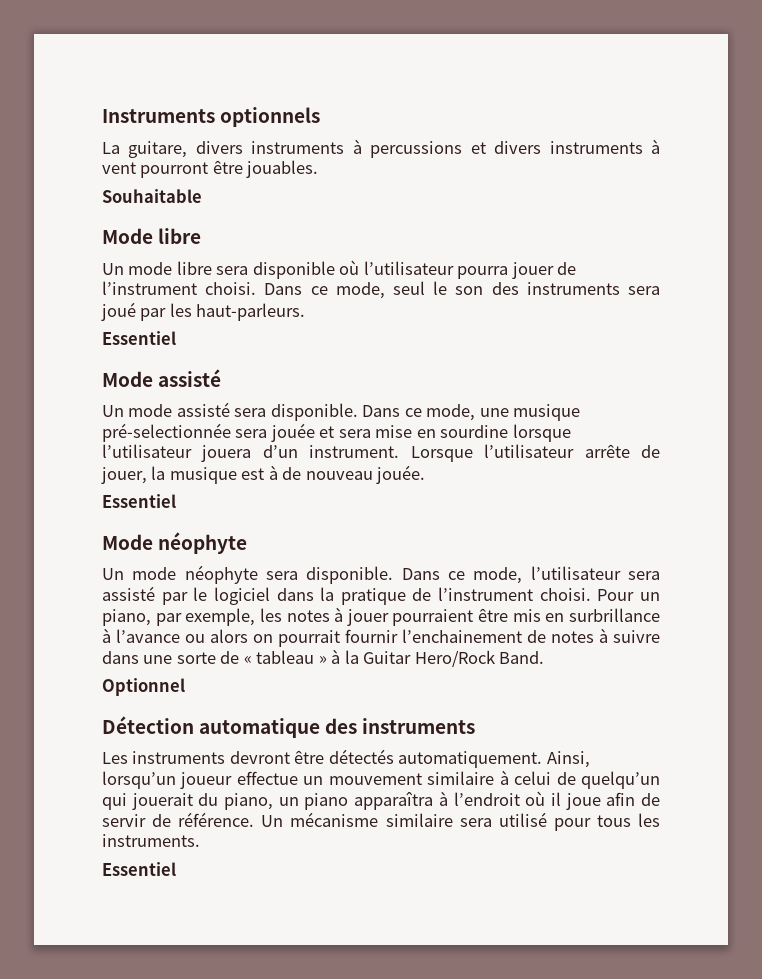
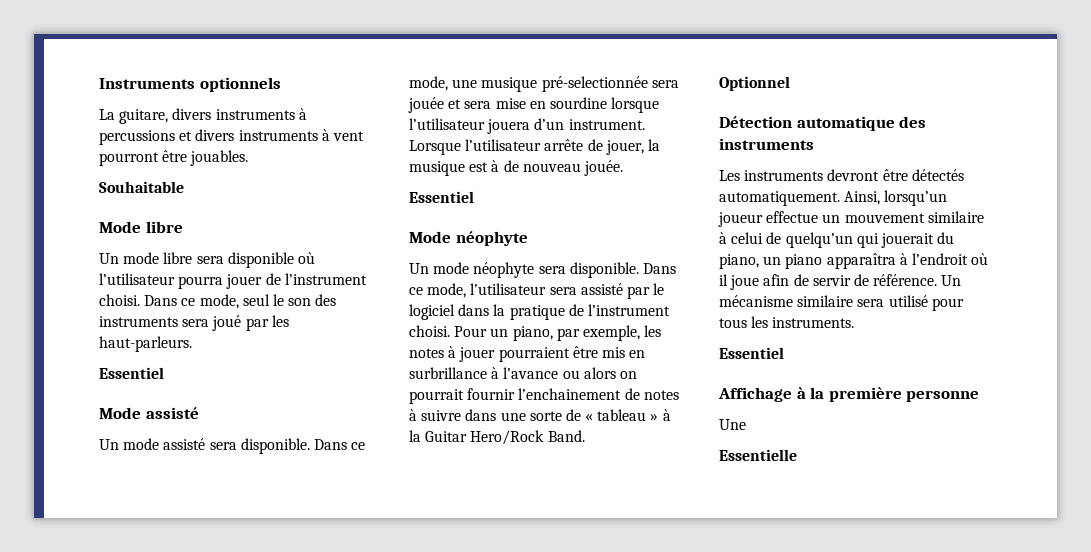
(176, 869) none -> [718,387,980,402] [719,419,746,430] [719,449,797,461] // Affichage à la première personne // Une // Essentielle

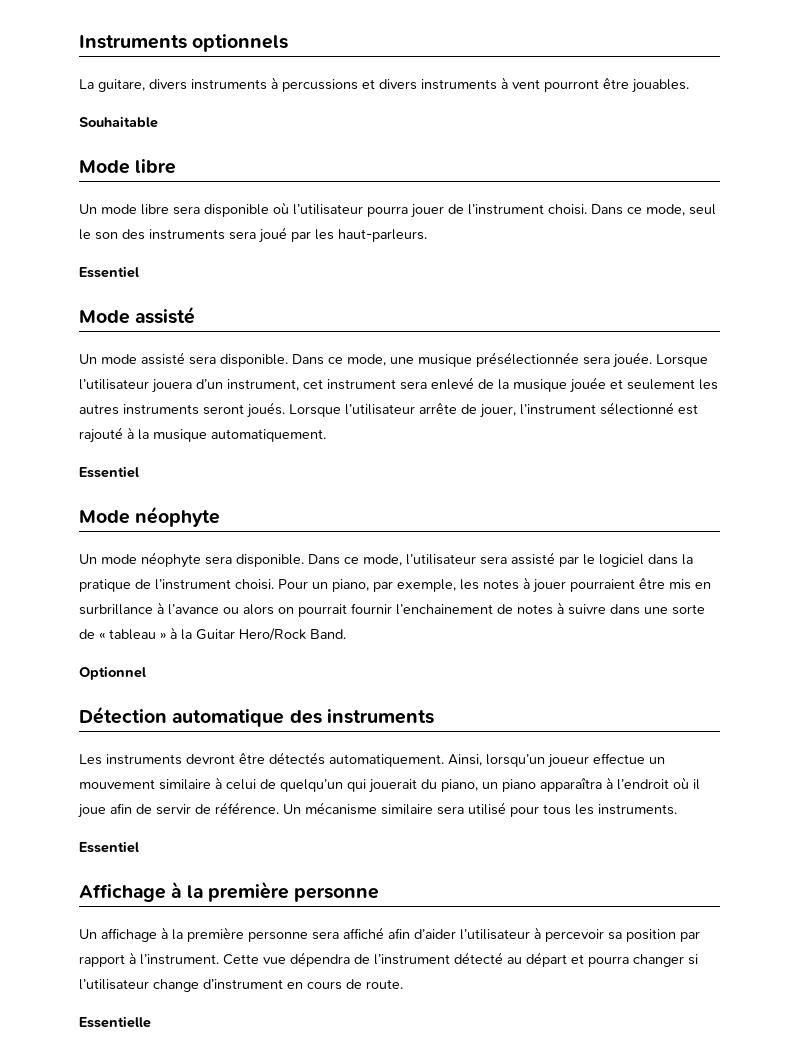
[541,76,679,92] [408,97,660,113] [409,118,645,134] pré-selectionnée sera jouée et sera mise en sourdine lorsque l’utilisateur jouera d’un instrument. -> [476,352,708,368] [79,377,718,393] [79,402,285,418] présélectionnée sera jouée. Lorsque l’utilisateur jouera d’un instrument, cet instrument sera enlevé de la musique jouée et seulement les autres instruments seront joués.
[647,139,660,151] [409,160,623,176] la musique est à de nouveau jouée. -> [520,402,698,415] [79,427,326,443] l’instrument sélectionné est rajouté à la musique automatiquement.
[719,419,746,430] Une -> [79,927,700,942] [79,952,698,967] [79,979,403,992] Un affichage à la première personne sera affiché afin d’aider l’utilisateur à percevoir sa position par rapport à l’instrument. Cette vue dépendra de l’instrument détecté au départ et pourra changer si l’utilisateur change d’instrument en cours de route.

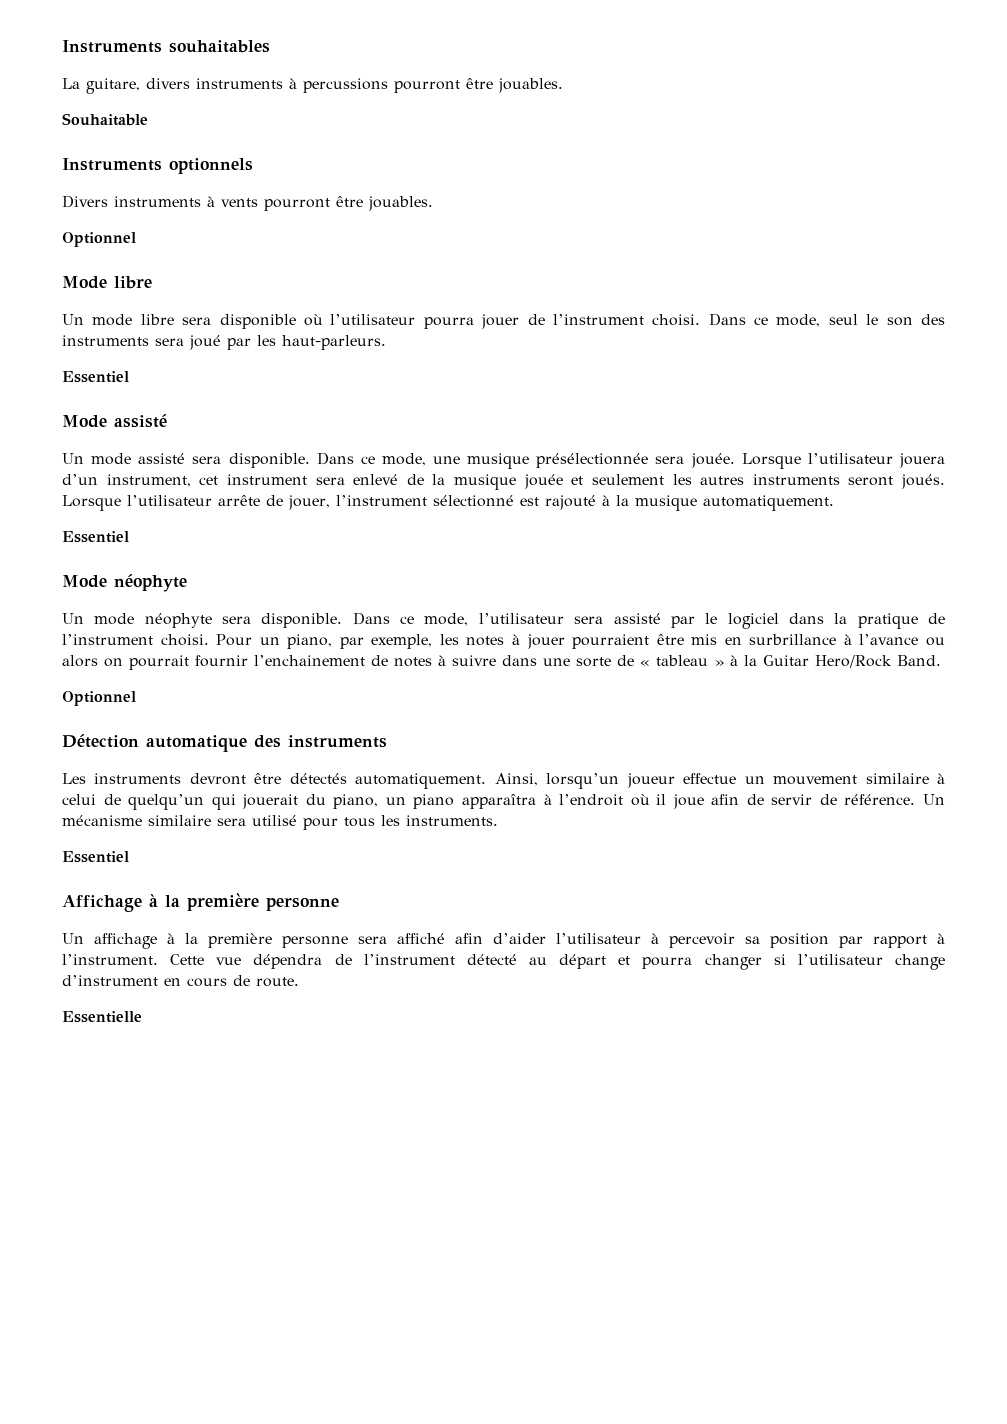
[79,34,289,52] Instruments optionnels -> [62,40,270,53] Instruments souhaitables
[362,77,540,90] et divers instruments à vent -> (388, 85) none
(158, 122) none -> [62,158,253,174] [62,195,433,211] [62,232,136,247] // Instruments optionnels // Divers instruments à vents pourront être jouables. // Optionnel

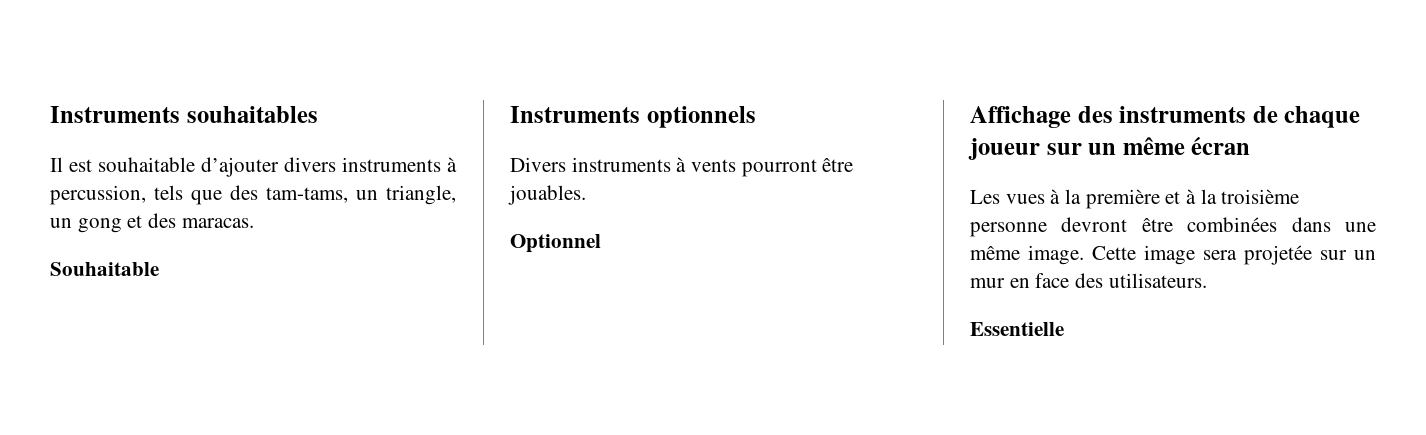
[62,78,563,94] La guitare, divers instruments à percussions pourront être jouables. -> [50,157,457,177] [50,185,456,205] [50,213,254,233] Il est souhaitable d’ajouter divers instruments à percussion, tels que des tam-tams, un triangle, un gong et des maracas.
[62,276,152,289] [62,313,946,329] [62,335,386,350] [62,371,129,383] [62,414,167,428] [62,452,945,469] [62,474,945,490] [62,495,834,511] [62,531,129,543] [62,574,187,592] [62,612,946,629] [62,634,945,649] [62,655,941,670] [62,691,136,706] [62,734,387,752] [62,773,945,789] [62,794,945,810] [62,815,498,830] [62,851,129,863] [62,893,339,912] [62,933,945,949] [62,954,945,970] [62,975,299,987] Mode libre // Un mode libre sera disponible où l’utilisateur pourra jouer de l’instrument choisi. Dans ce mode, seul le son des instruments sera joué par les haut-parleurs. // Essentiel // Mode assisté // Un mode assisté sera disponible. Dans ce mode, une musique présélectionnée sera jouée. Lorsque l’utilisateur jouera d’un instrument, cet instrument sera enlevé de la musique jouée et seulement les autres instruments seront joués. Lorsque l’utilisateur arrête de jouer, l’instrument sélectionné est rajouté à la musique automatiquement. // Essentiel // Mode néophyte // Un mode néophyte sera disponible. Dans ce mode, l’utilisateur sera assisté par le logiciel dans la pratique de l’instrument choisi. Pour un piano, par exemple, les notes à jouer pourraient être mis en surbrillance à l’avance ou alors on pourrait fournir l’enchainement de notes à suivre dans une sorte de « tableau » à la Guitar Hero/Rock Band. // Optionnel // Détection automatique des instruments // Les instruments devront être détectés automatiquement. Ainsi, lorsqu’un joueur effectue un mouvement similaire à celui de quelqu’un qui jouerait du piano, un piano apparaîtra à l’endroit où il joue afin de servir de référence. Un mécanisme similaire sera utilisé pour tous les instruments. // Essentiel // Affichage à la première personne // Un affichage à la première personne sera affiché afin d’aider l’utilisateur à percevoir sa position par rapport à l’instrument. Cette vue dépendra de l’instrument détecté au départ et pourra changer si l’utilisateur change d’instrument en cours de route. -> [970,106,1361,128] [968,137,1251,160] [970,189,1300,209] [970,217,1376,237] [970,245,1376,265] [970,273,1207,288] Affichage des instruments de chaque joueur sur un même écran // Les vues à la première et à la troisième personne devront être combinées dans une même image. Cette image sera projetée sur un mur en face des utilisateurs.

